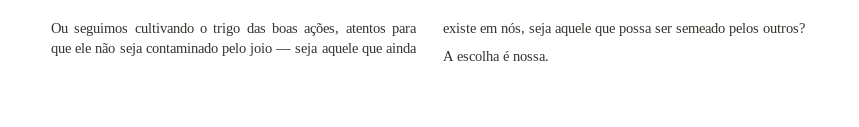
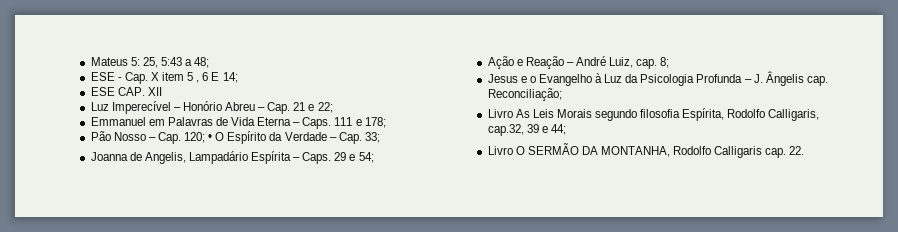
[51,23,417,36] [51,43,418,56] [443,23,805,36] [443,51,549,61] Ou seguimos cultivando o trigo das boas ações, atentos para que ele não seja contaminado pelo joio — seja aquele que ainda existe em nós, seja aquele que possa ser semeado pelos outros? // A escolha é nossa. -> [90,57,210,68] [90,72,238,84] [90,87,162,96] [90,101,333,114] [90,117,386,129] [90,131,380,144] [90,151,374,164] [487,56,670,69] [487,71,828,86] [487,88,562,101] [487,108,820,121] [487,124,566,136] [487,143,805,158] Mateus 5: 25, 5:43 a 48; // ESE - Cap. X item 5 , 6 E 14; // ESE CAP. XII // Luz Imperecível – Honório Abreu – Cap. 21 e 22; // Emmanuel em Palavras de Vida Eterna – Caps. 111 e 178; // Pão Nosso – Cap. 120; • O Espírito da Verdade – Cap. 33; // Joanna de Angelis, Lampadário Espírita – Caps. 29 e 54; // Ação e Reação – André Luiz, cap. 8; // Jesus e o Evangelho à Luz da Psicologia Profunda – J. Ângelis cap. Reconciliação; // Livro As Leis Morais segundo filosofia Espírita, Rodolfo Calligaris, cap.32, 39 e 44; // Livro O SERMÃO DA MONTANHA, Rodolfo Calligaris cap. 22.

